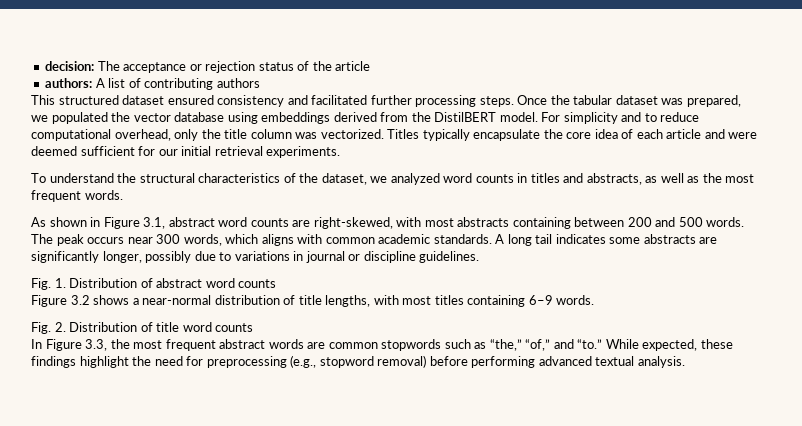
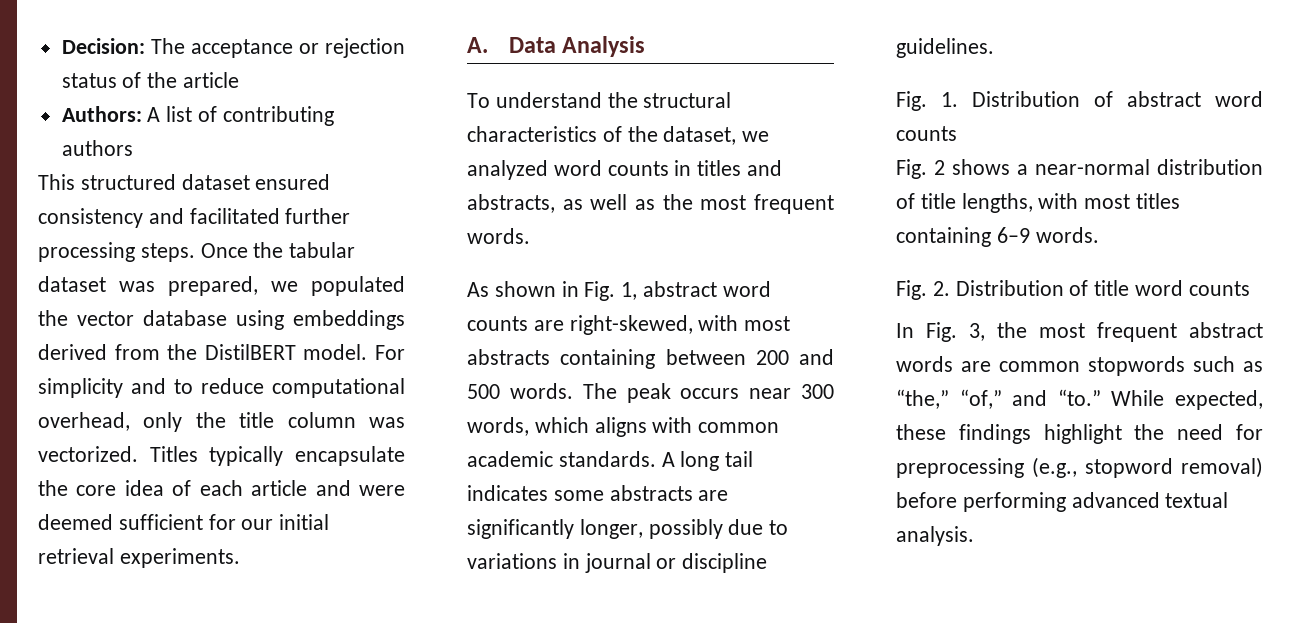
[45,61,95,71] decision: -> [61,38,145,54] Decision:
[45,78,93,88] authors: -> [61,106,142,122] Authors:
(341, 152) none -> [467,36,646,57] // A. Data Analysis
[103,217,166,229] Figure 3.1, -> [584,281,638,301] Fig. 1,
[31,295,90,307] Figure 3.2 -> [896,159,945,179] Fig. 2
[45,339,108,351] Figure 3.3, -> [926,322,985,342] Fig. 3,

